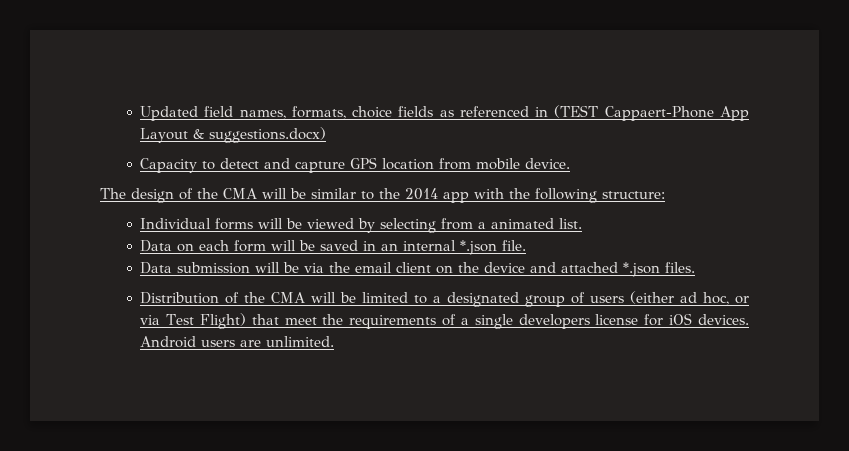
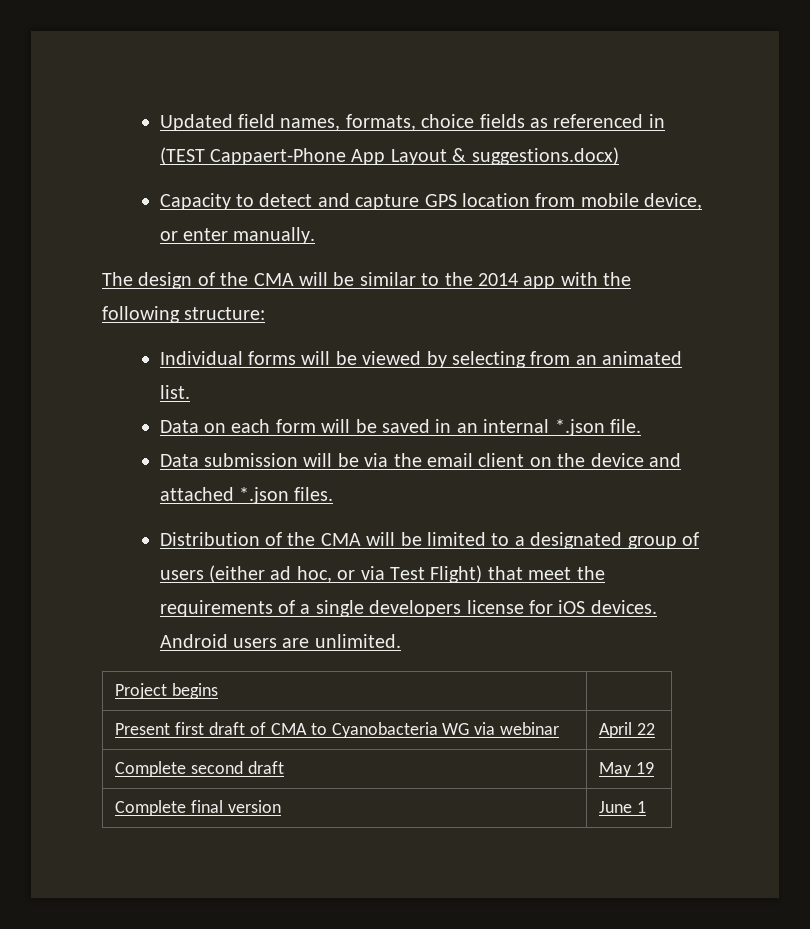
[525,158,571,169] device. -> [644,193,703,210] [159,227,316,244] device, or enter manually.
[478,222,487,229] a -> [575,355,597,365] an
(335, 341) none -> [115,683,219,699] [115,722,560,738] [599,722,656,738] [115,761,285,777] [599,762,655,777] [115,800,282,816] [599,801,647,813] // Project begins | // Present first draft of CMA to Cyanobacteria WG via webinar | April 22 // Complete second draft | May 19 // Complete final version | June 1

